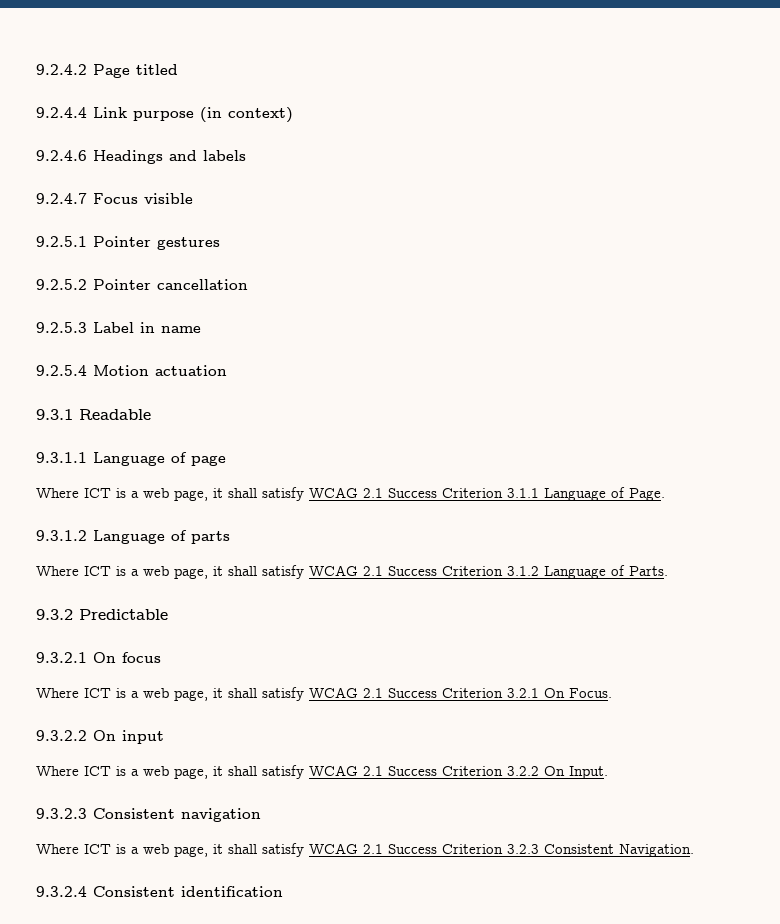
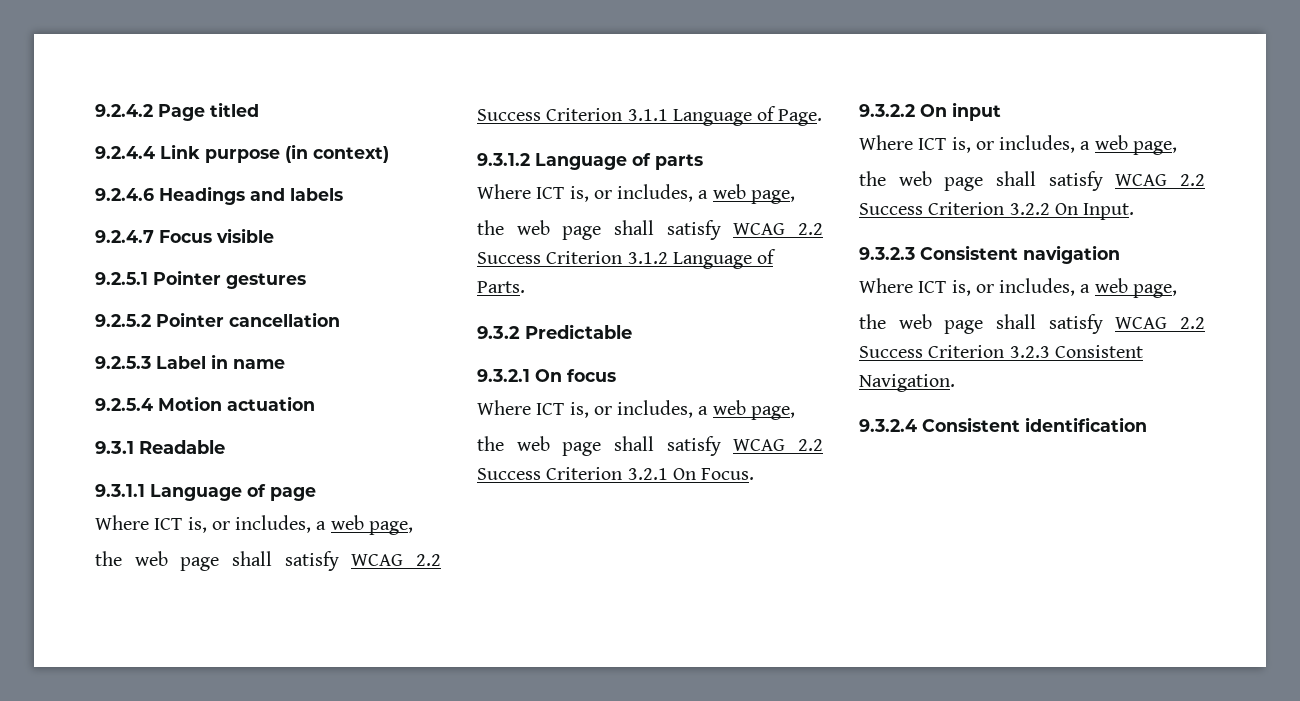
[116,487,383,501] is a web page, it shall satisfy WCAG 2.1 -> [187,515,413,535] [95,551,441,571] is, or includes, a web page, // the web page shall satisfy WCAG 2.2
[116,565,383,579] is a web page, it shall satisfy WCAG 2.1 -> [569,184,795,204] [477,220,823,240] is, or includes, a web page, // the web page shall satisfy WCAG 2.2
[116,687,383,701] is a web page, it shall satisfy WCAG 2.1 -> [569,400,795,420] [477,436,823,456] is, or includes, a web page, // the web page shall satisfy WCAG 2.2
[116,765,383,779] is a web page, it shall satisfy WCAG 2.1 -> [951,135,1177,155] [859,171,1205,191] is, or includes, a web page, // the web page shall satisfy WCAG 2.2
[116,843,383,857] is a web page, it shall satisfy WCAG 2.1 -> [951,278,1177,298] [859,314,1205,334] is, or includes, a web page, // the web page shall satisfy WCAG 2.2

